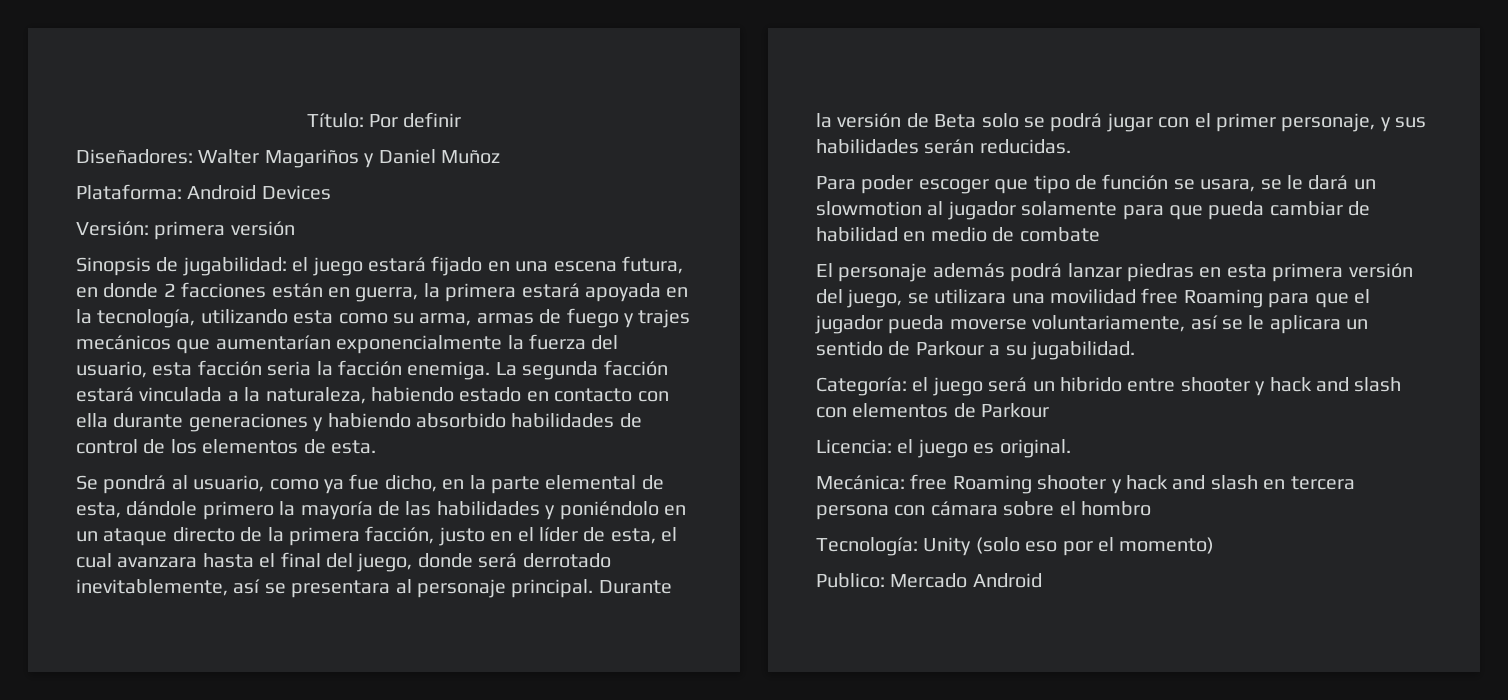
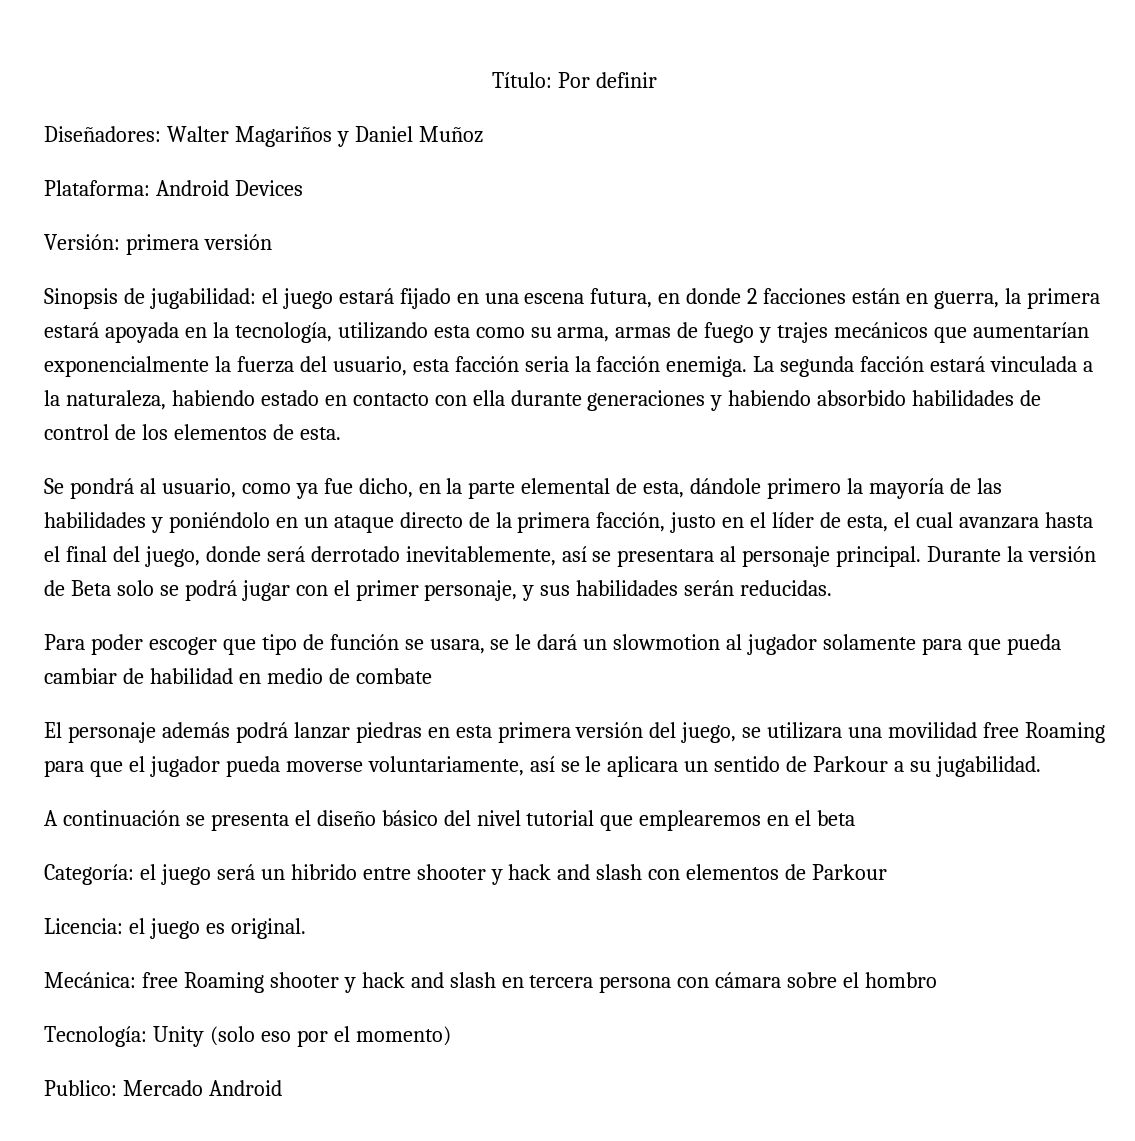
(1135, 350) none -> [44,810,856,831] // A continuación se presenta el diseño básico del nivel tutorial que emplearemos en el beta

